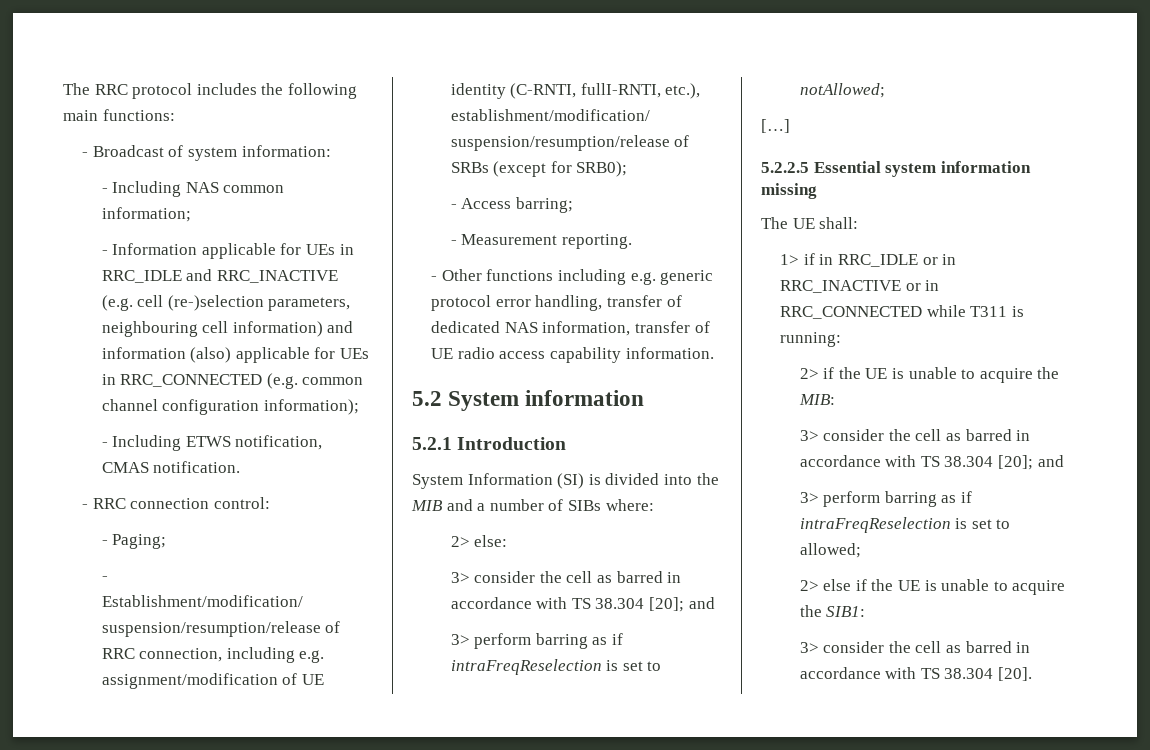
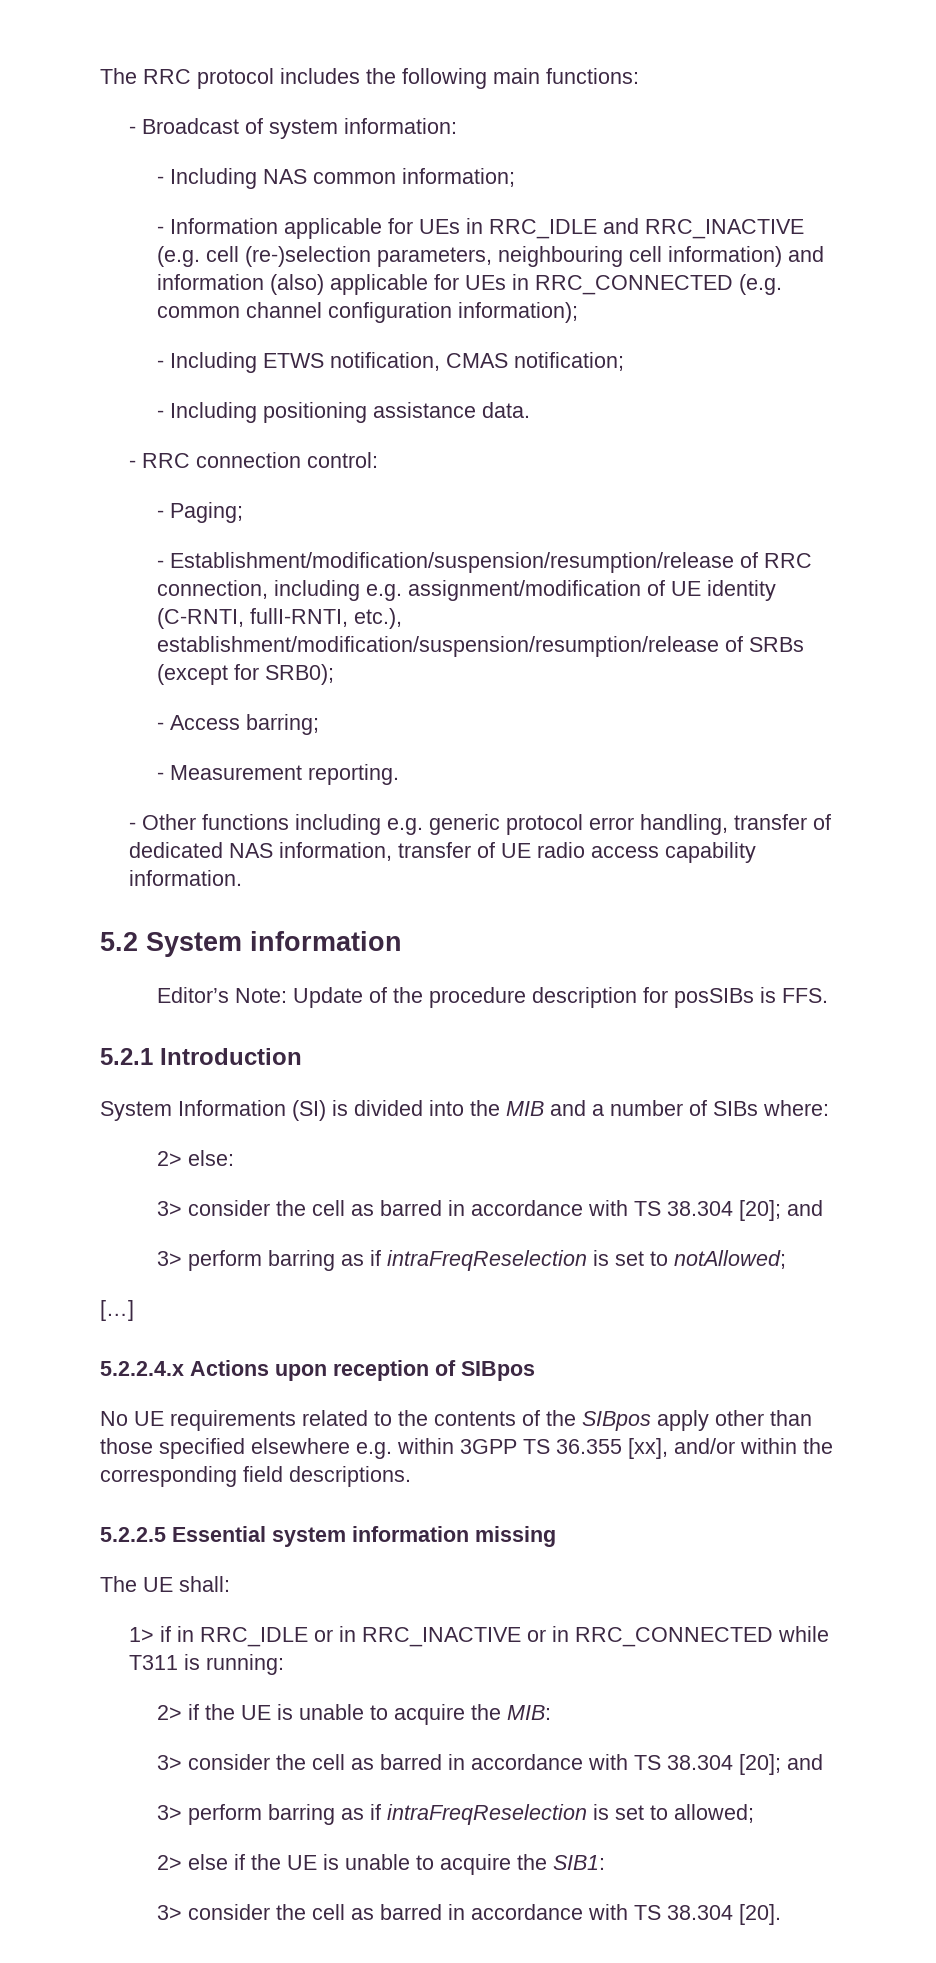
[153,461,241,473] notification. -> [514,352,625,371] [157,402,531,423] notification; // - Including positioning assistance data.
(645, 398) none -> [157,987,829,1008] // Editor’s Note: Update of the procedure description for posSIBs is FFS.
(790, 126) none -> [100,1360,535,1381] [100,1410,812,1431] [100,1438,833,1459] [100,1466,411,1487] // 5.2.2.4.x Actions upon reception of SIBpos // No UE requirements related to the contents of the SIBpos apply other than those specified elsewhere e.g. within 3GPP TS 36.355 [xx], and/or within the corresponding field descriptions.

